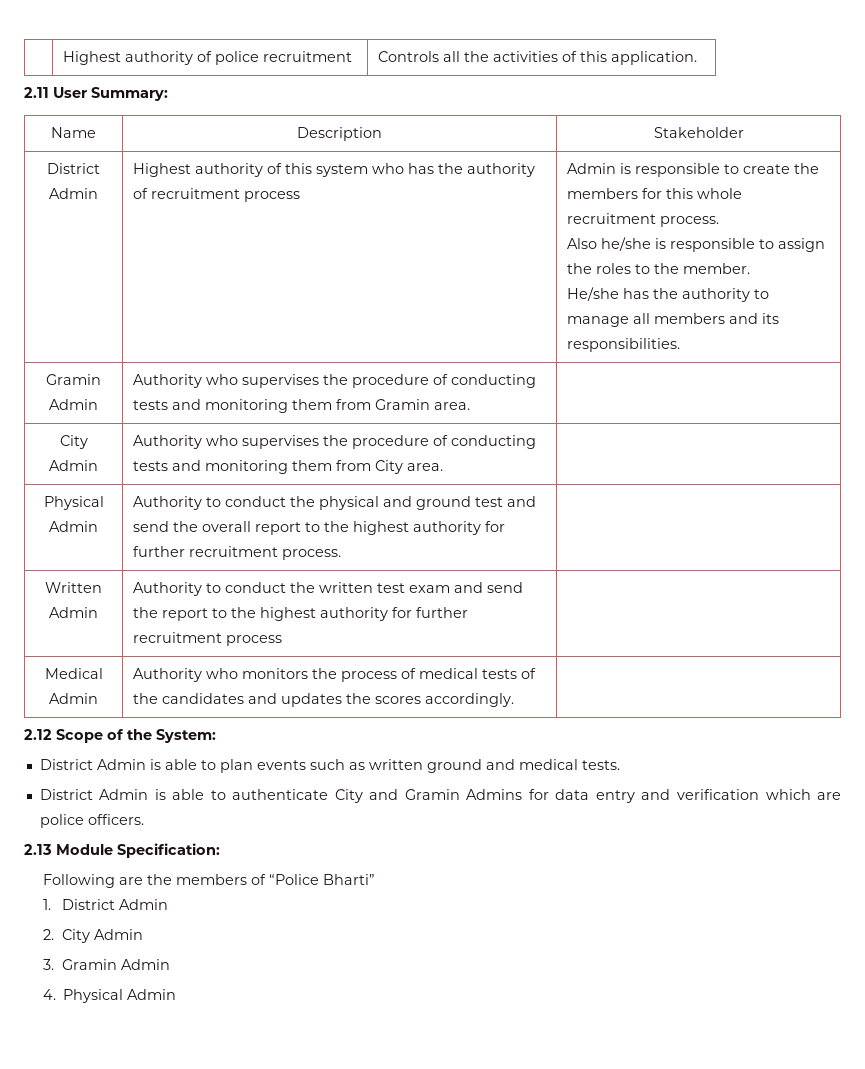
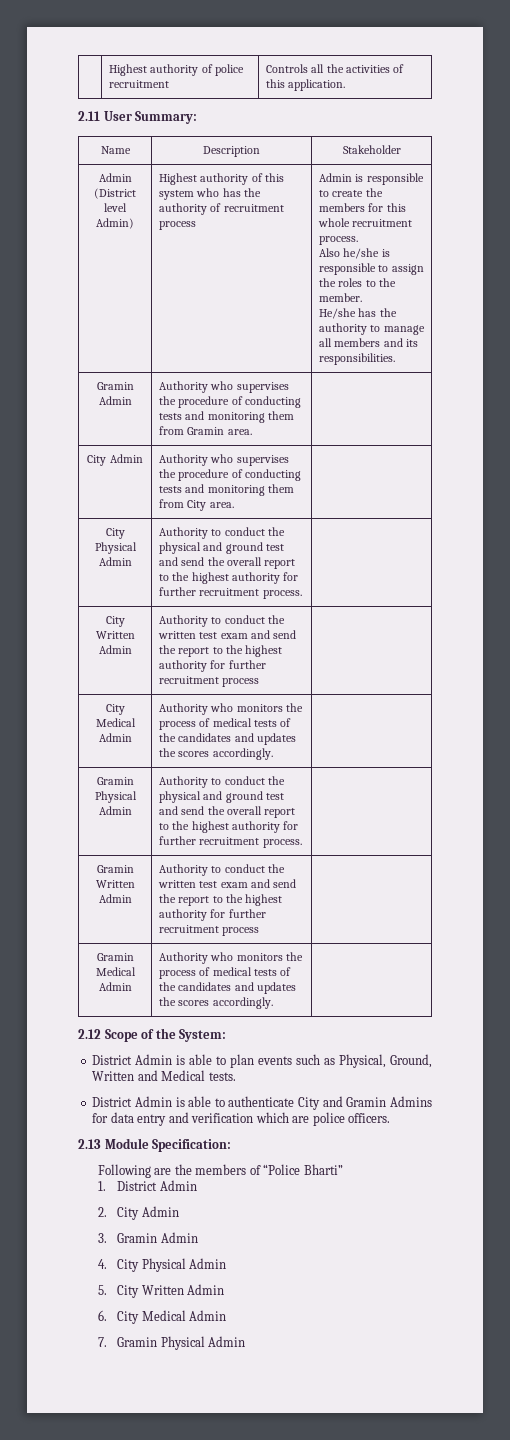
[47,163,100,174] [49,188,98,199] District Admin -> [98,173,132,182] [94,188,136,199] [104,203,127,212] [96,218,134,229] Admin (District level Admin)
(443, 467) none -> [105,528,125,539] City
(341, 554) none -> [105,616,125,627] City
(282, 640) none -> [105,704,125,715] [95,718,136,727] [98,733,132,742] [159,703,303,715] [159,718,291,730] [159,733,296,745] [159,748,273,760] [96,777,134,785] [94,791,137,803] [98,806,132,815] [159,776,285,788] [159,791,284,803] [159,806,295,818] [159,821,298,833] [159,836,302,848] [96,865,134,873] [95,880,135,888] [98,894,132,903] [159,864,285,876] [158,879,296,888] [159,894,282,906] [159,909,266,921] [159,925,260,936] [96,953,134,961] City Medical Admin | Authority who monitors the process of medical tests of the candidates and updates the scores accordingly. | // Gramin Physical Admin | Authority to conduct the physical and ground test and send the overall report to the highest authority for further recruitment process. | // Gramin Written Admin | Authority to conduct the written test exam and send the report to the highest authority for further recruitment process | // Gramin
[368,759,578,773] written ground and medical -> [339,1054,432,1068] [92,1070,206,1081] Physical, Ground, Written and Medical
[63,989,177,1003] Physical Admin -> [117,1258,227,1272] [97,1284,225,1298] [97,1310,227,1324] [97,1336,246,1350] City Physical Admin // 5. City Written Admin // 6. City Medical Admin // 7. Gramin Physical Admin

